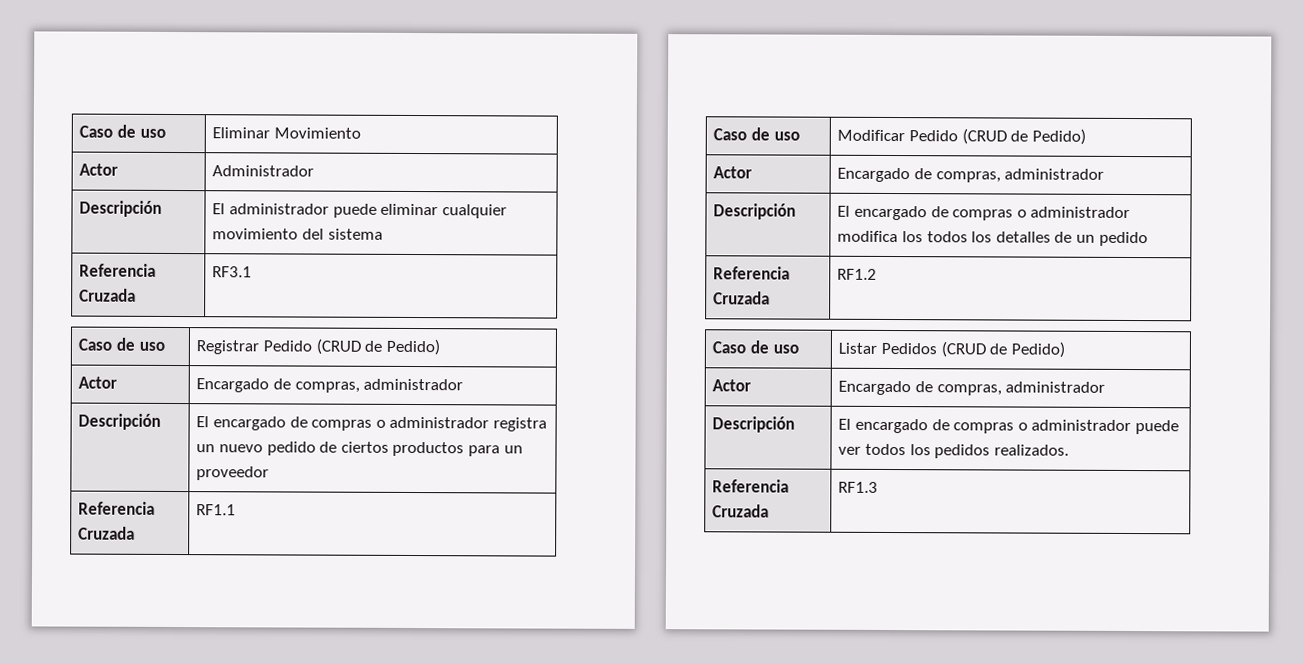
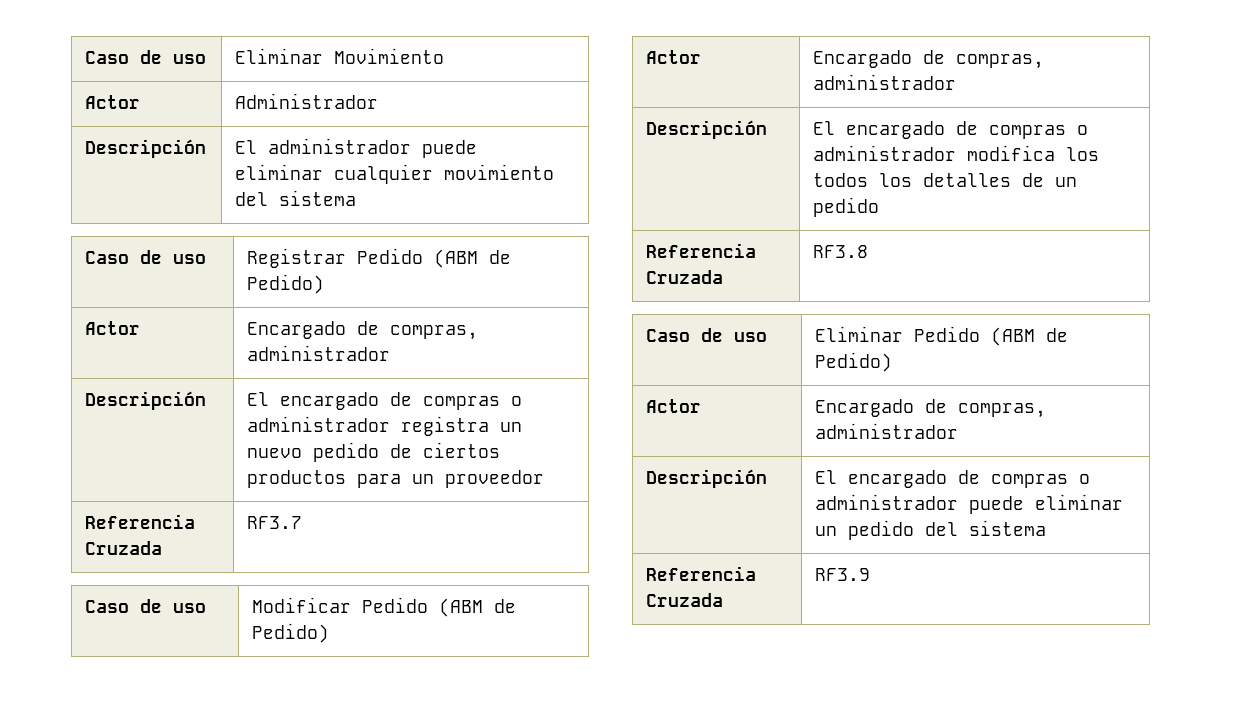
[79,263,157,277] [79,288,137,302] [212,266,253,278] // Referencia Cruzada | RF3.1 -> (357, 198) none
[315,338,361,355] (CRUD -> [434,249,479,268] (ABM
[196,504,237,516] RF1.1 -> [247,516,303,529] RF3.7
[961,128,1007,145] (CRUD -> [439,598,484,617] (ABM
[837,268,878,280] [712,340,799,354] [838,341,986,358] RF1.2 // Caso de uso | Listar Pedidos (CRUD -> [813,245,869,258] [646,328,768,342] [815,326,1036,346] RF3.8 // Caso de uso | Eliminar Pedido (ABM
[838,443,1069,459] [712,479,790,493] [712,504,770,518] [838,481,879,493] ver todos los pedidos realizados. // Referencia Cruzada | RF1.3 -> [1035,494,1124,510] [815,520,1047,540] [646,566,757,581] [646,593,724,607] [815,568,871,581] eliminar un pedido del sistema // Referencia Cruzada | RF3.9

